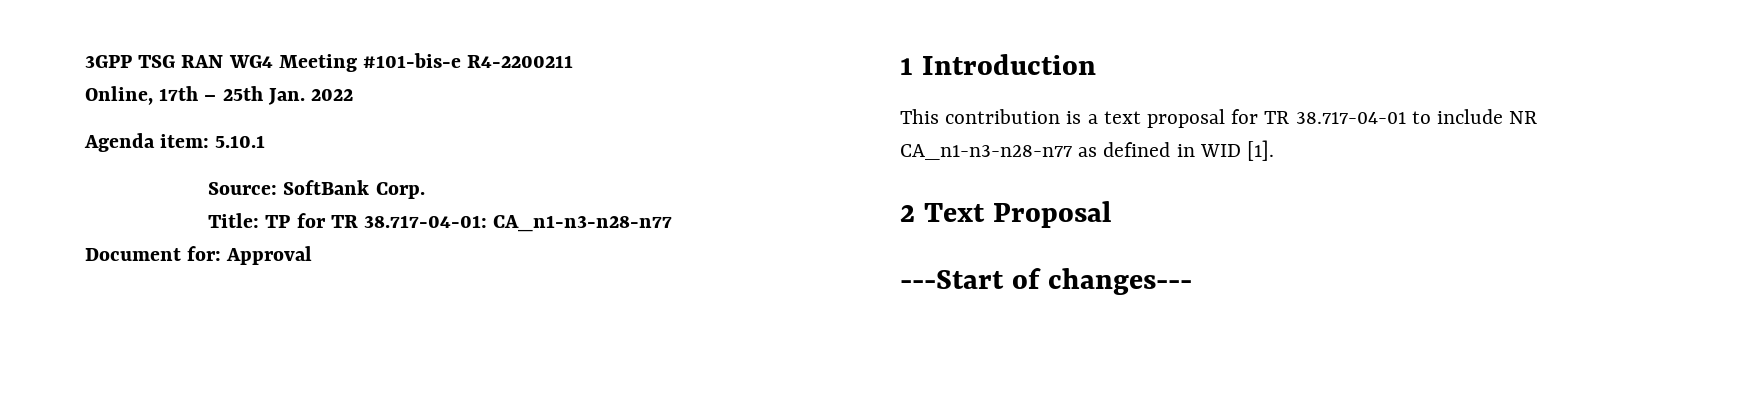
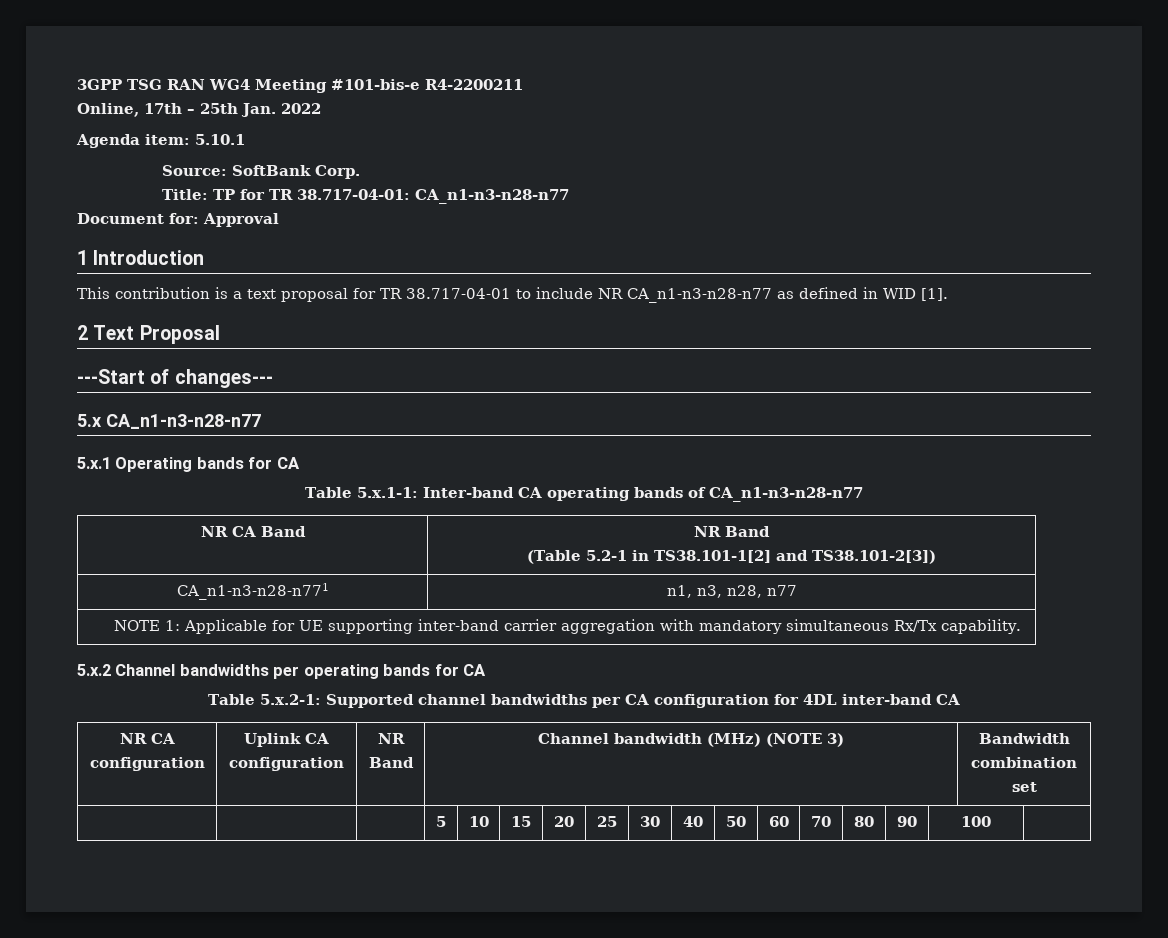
(1192, 281) none -> [77,414,261,429] [77,457,300,472] [305,487,863,502] [200,526,306,537] [694,526,770,537] [527,550,936,564] [176,583,329,600] [666,585,797,598] [113,619,1021,634] [77,664,487,679] [208,694,960,708] [119,733,175,744] [89,757,205,771] [243,733,329,747] [228,757,344,771] [377,733,405,744] [368,757,414,768] [538,733,844,747] [978,733,1070,744] [971,757,1077,768] [1011,782,1037,792] [436,816,446,827] [468,816,489,827] [511,816,531,827] [554,816,574,827] [597,816,617,827] [640,816,660,827] [683,816,703,827] [726,816,746,827] [768,816,789,827] [811,816,831,827] [854,816,874,827] [897,816,917,827] [961,816,991,827] // 5.x CA_n1-n3-n28-n77 // 5.x.1 Operating bands for CA // Table 5.x.1-1: Inter-band CA operating bands of CA_n1-n3-n28-n77 // NR CA Band | NR Band // (Table 5.2-1 in TS38.101-1[2] and TS38.101-2[3]) // CA_n1-n3-n28-n771 | n1, n3, n28, n77 // NOTE 1: Applicable for UE supporting inter-band carrier aggregation with mandatory simultaneous Rx/Tx capability. // 5.x.2 Channel bandwidths per operating bands for CA // Table 5.x.2-1: Supported channel bandwidths per CA configuration for 4DL inter-band CA // NR CA configuration | Uplink CA configuration | NR Band | Channel bandwidth (MHz) (NOTE 3) | Bandwidth combination set // | | | 5 | 10 | 15 | 20 | 25 | 30 | 40 | 50 | 60 | 70 | 80 | 90 | 100 |

